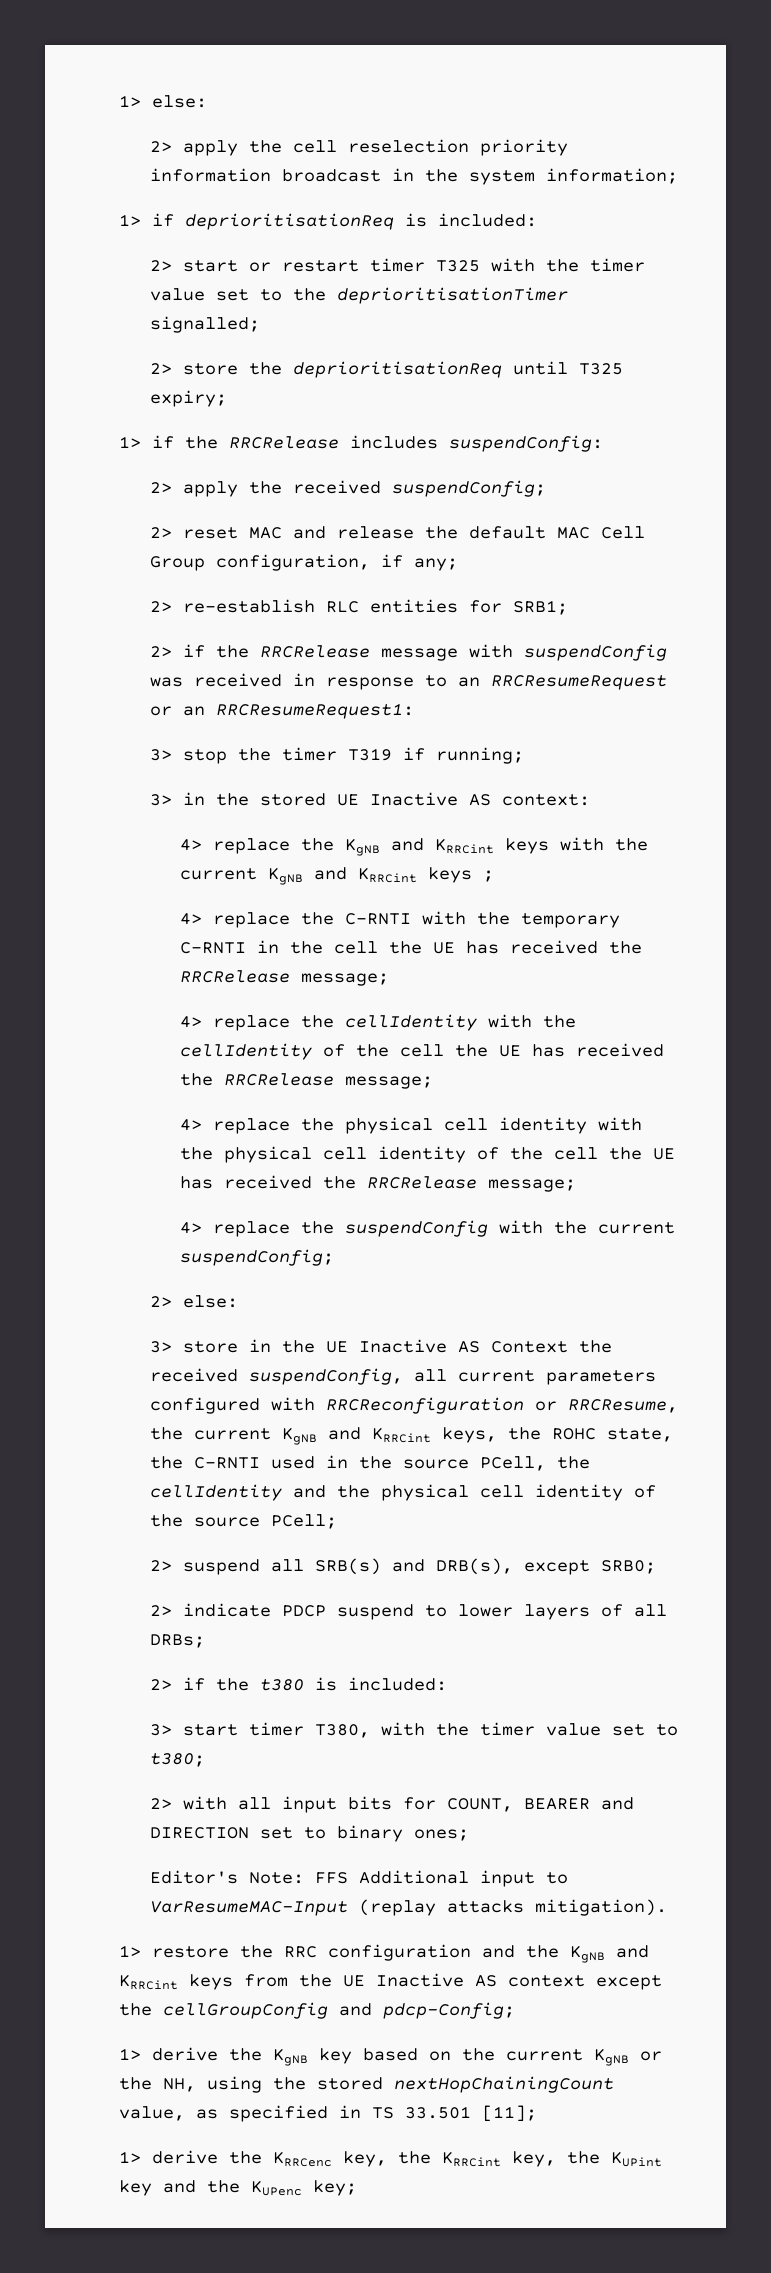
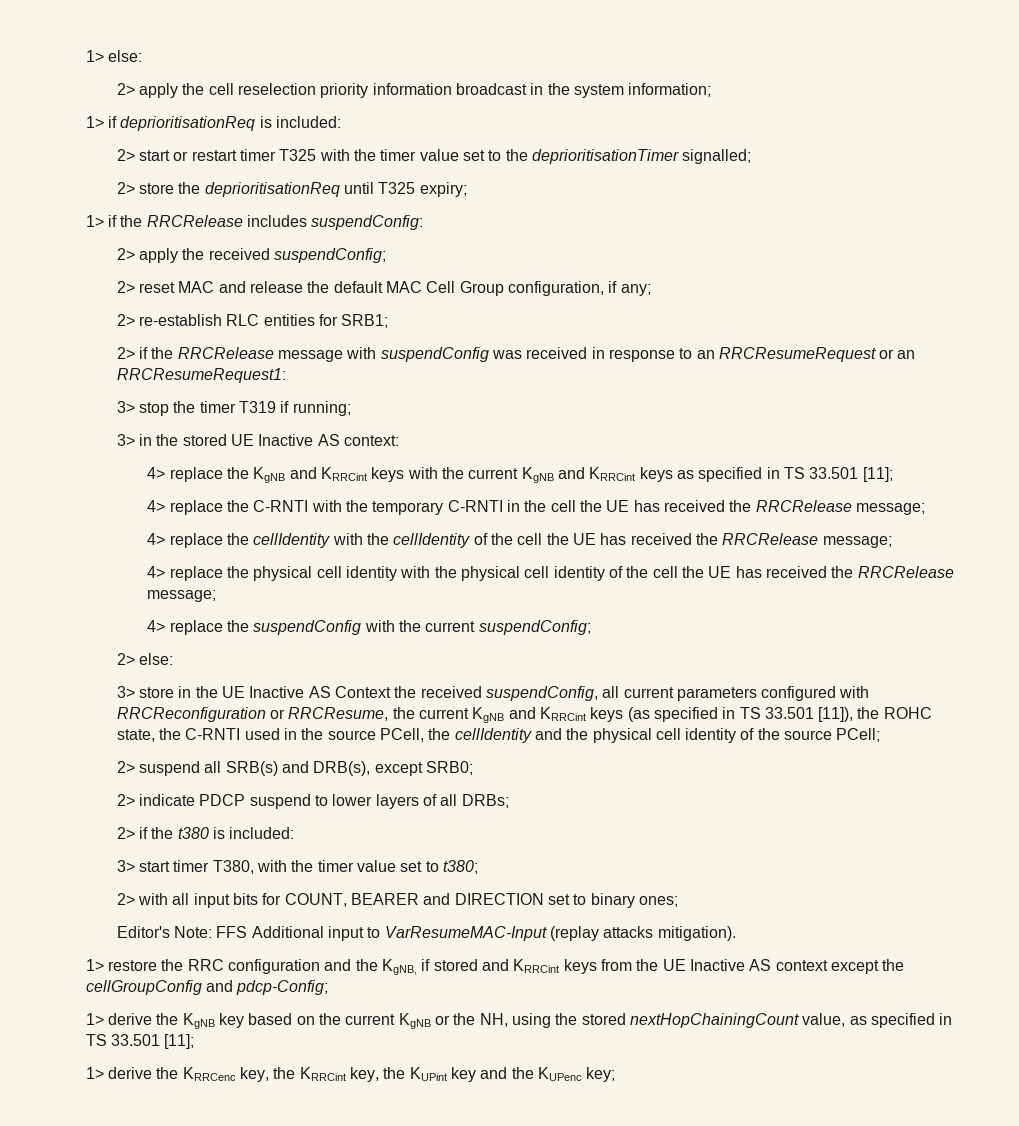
[483,870,495,882] ; -> [676,467,893,482] as specified in TS 33.501 [11];
[441,1427,497,1443] keys, -> [590,707,854,722] keys (as specified in TS 33.501 [11]),
[569,1946,605,1963] KgNB -> [382,959,478,975] KgNB, if stored

